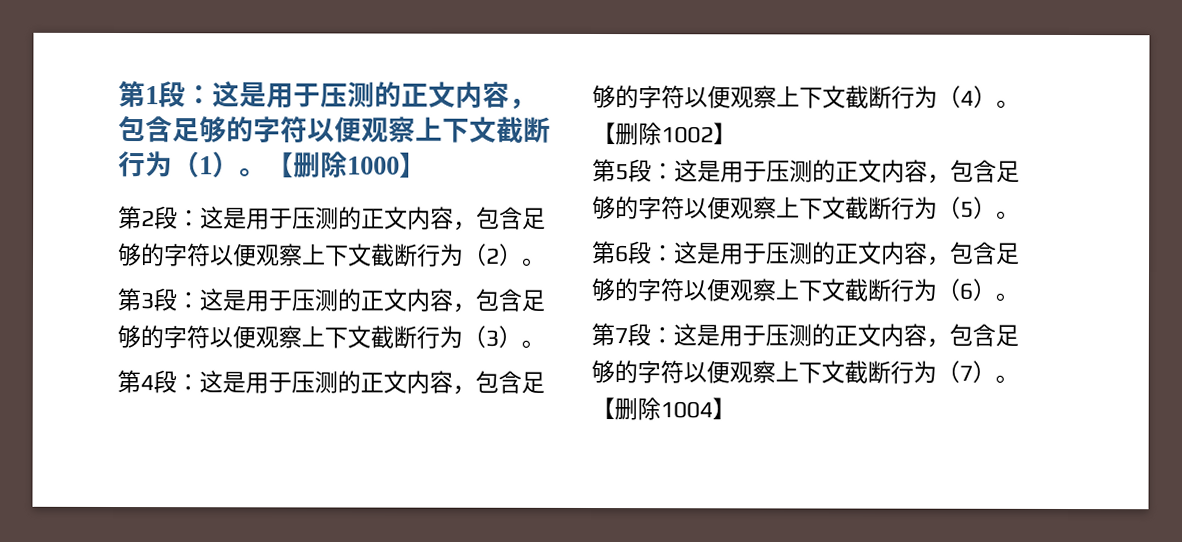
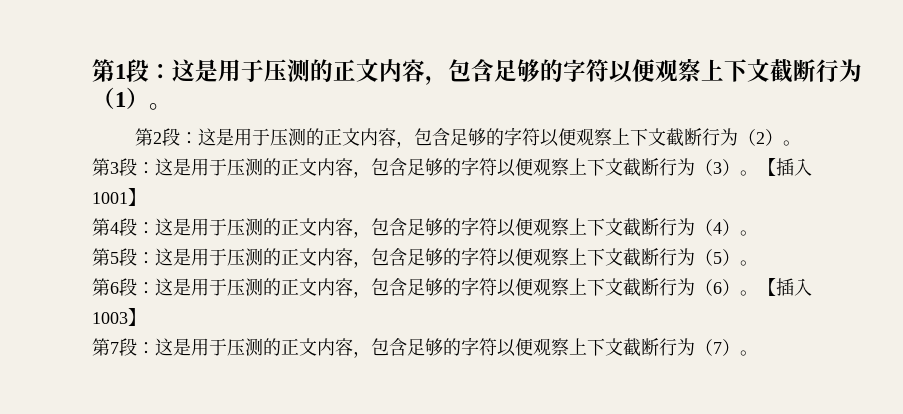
[266,151,427,178] 【删除1000】 -> (172, 106) none
(545, 343) none -> [758,158,812,176] [92,188,146,206] 【插入1001】
[592,122,737,146] 【删除1002】 -> (758, 233) none
(1019, 296) none -> [758,278,812,296] [92,308,146,326] 【插入1003】
[591,397,736,421] 【删除1004】 -> (758, 353) none

